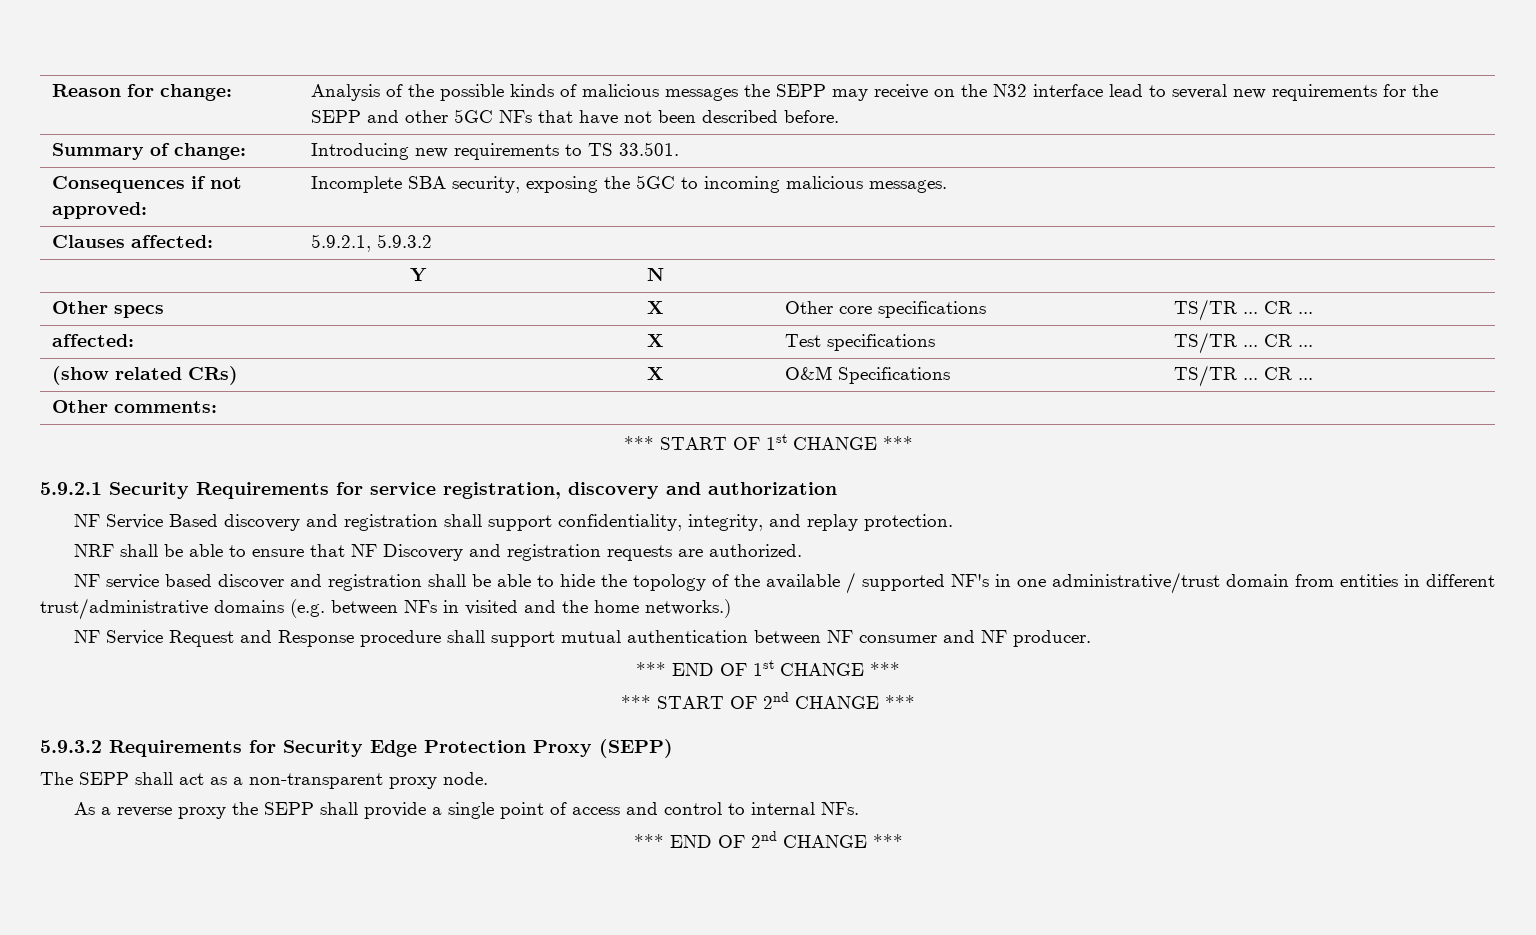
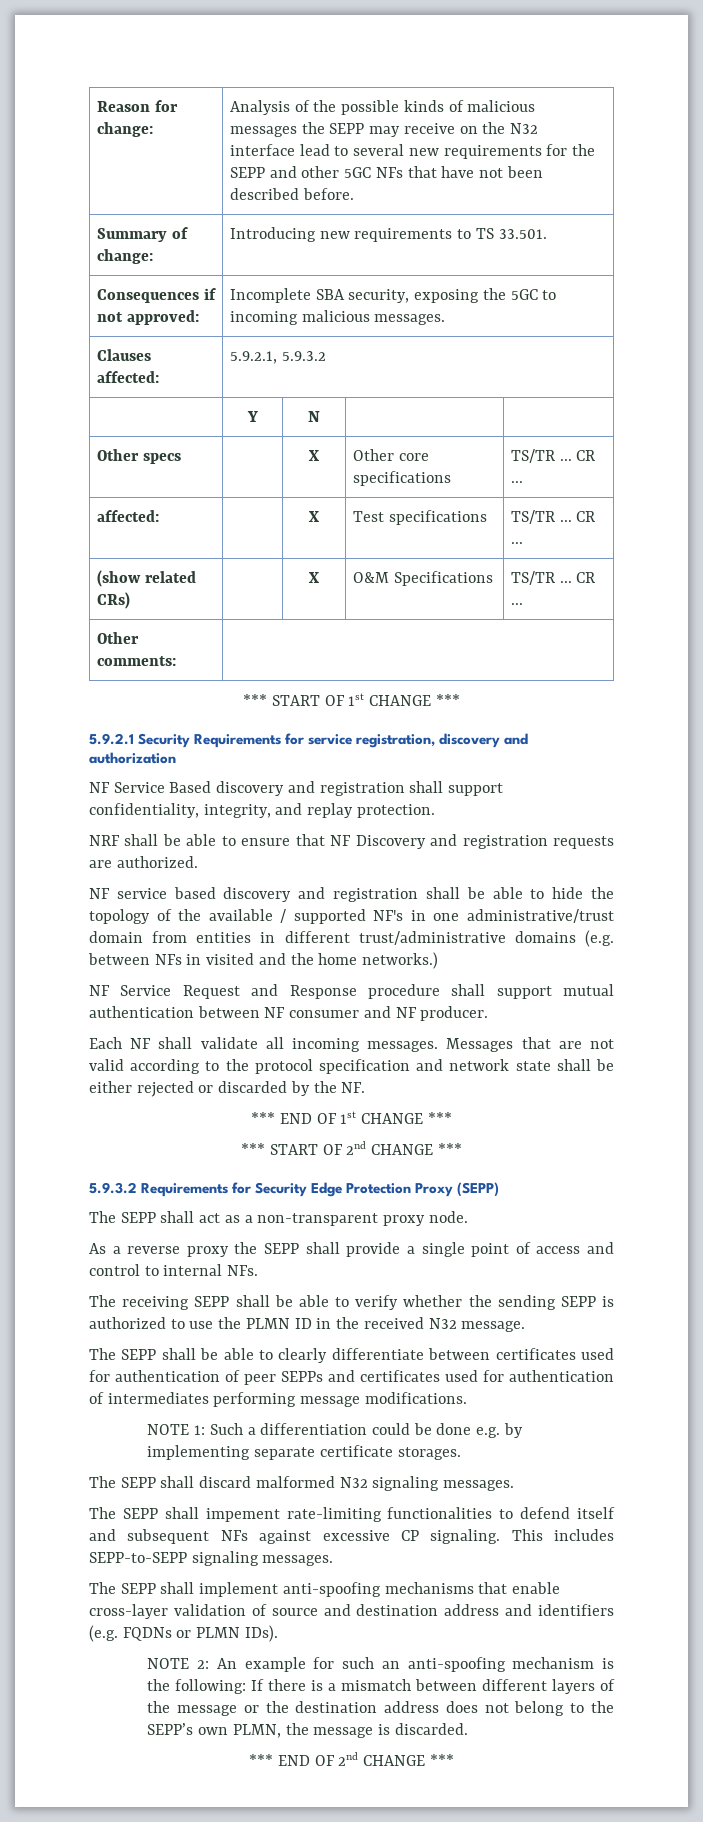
[217,574,284,589] discover -> [223,887,292,902] discovery
(1091, 638) none -> [89,1037,614,1052] [89,1059,614,1074] [89,1081,366,1097] // Each NF shall validate all incoming messages. Messages that are not valid according to the protocol specification and network state shall be either rejected or discarded by the NF.
(859, 808) none -> [89,1295,615,1310] [89,1317,526,1332] [89,1348,614,1363] [89,1370,614,1385] [89,1392,467,1407] [147,1423,523,1438] [147,1445,461,1460] [89,1476,515,1491] [89,1507,615,1522] [89,1529,614,1544] [89,1551,334,1566] [89,1582,561,1597] [89,1604,614,1619] [89,1625,278,1642] [147,1657,614,1672] [147,1679,615,1694] [147,1701,614,1716] [147,1723,468,1738] // The receiving SEPP shall be able to verify whether the sending SEPP is authorized to use the PLMN ID in the received N32 message. // The SEPP shall be able to clearly differentiate between certificates used for authentication of peer SEPPs and certificates used for authentication of intermediates performing message modifications. // NOTE 1: Such a differentiation could be done e.g. by implementing separate certificate storages. // The SEPP shall discard malformed N32 signaling messages. // The SEPP shall impement rate-limiting functionalities to defend itself and subsequent NFs against excessive CP signaling. This includes SEPP-to-SEPP signaling messages. // The SEPP shall implement anti-spoofing mechanisms that enable cross-layer validation of source and destination address and identifiers (e.g. FQDNs or PLMN IDs). // NOTE 2: An example for such an anti-spoofing mechanism is the following: If there is a mismatch between different layers of the message or the destination address does not belong to the SEPP’s own PLMN, the message is discarded.

